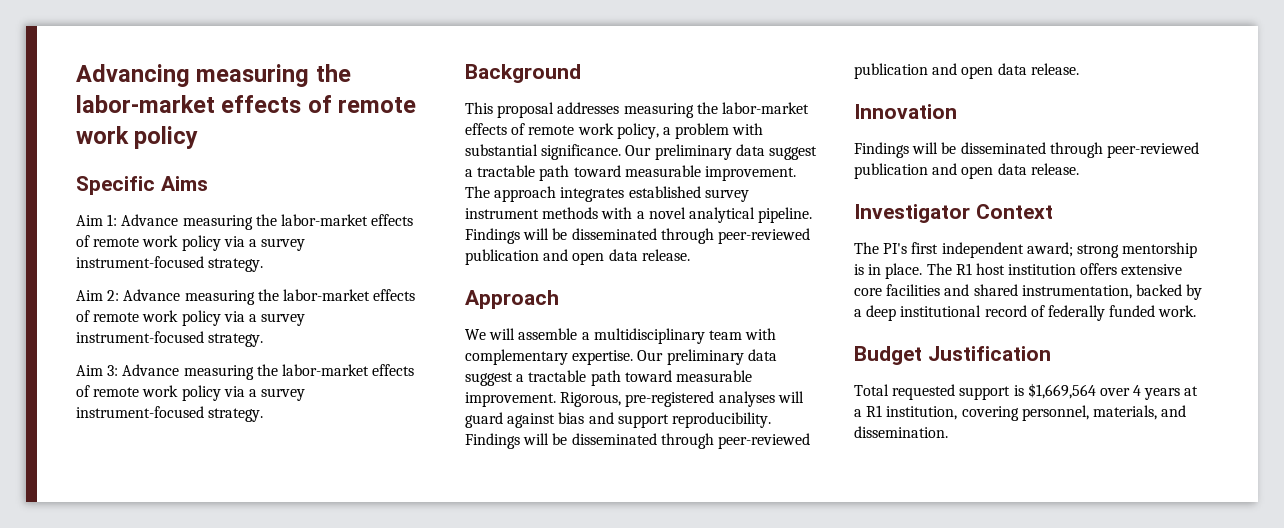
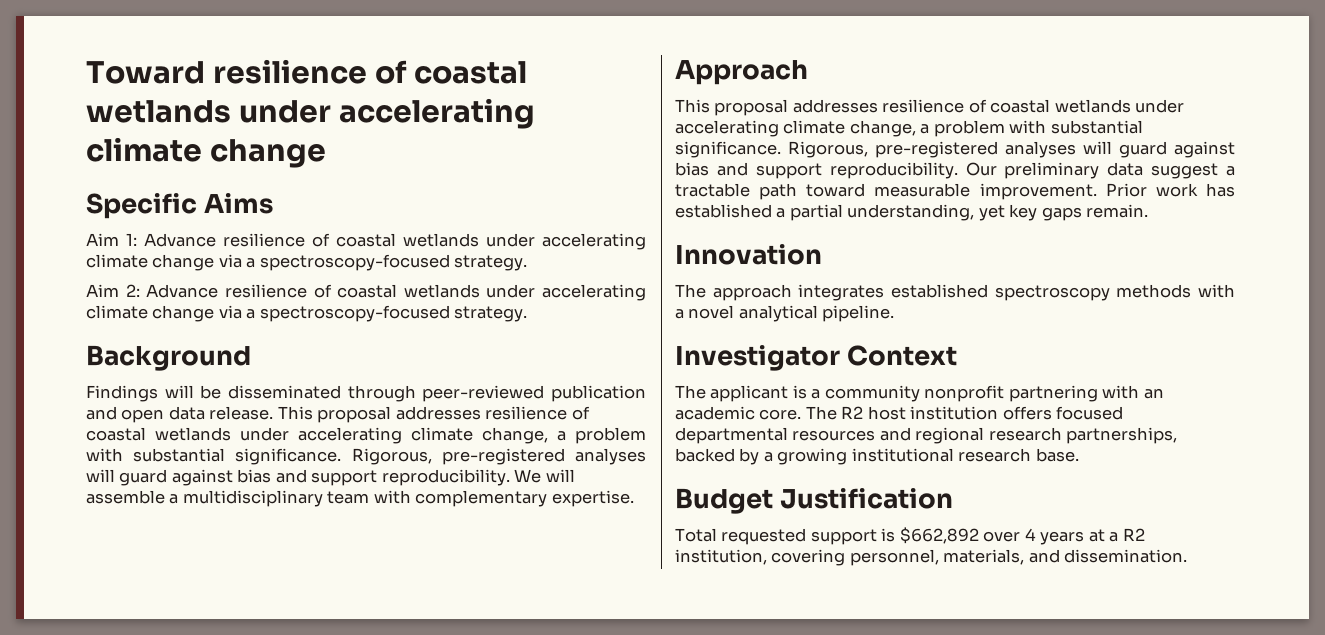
[76,64,351,87] [76,95,417,113] [76,126,199,149] Advancing measuring the labor-market effects of remote work policy -> [86,59,528,84] [86,98,536,129] [86,137,327,168] Toward resilience of coastal wetlands under accelerating climate change
[182,214,414,230] [76,235,306,251] [76,256,264,272] [76,289,416,305] [76,310,306,326] [76,331,264,347] [76,364,415,380] [76,385,306,401] [76,406,264,422] [465,64,581,83] [465,102,809,118] [465,123,764,139] [465,144,817,160] [465,165,796,181] [465,186,749,202] [465,207,813,223] [465,228,810,244] [465,249,690,265] [465,290,559,309] [465,328,777,344] [465,349,777,365] [465,370,752,386] [465,391,804,407] [465,412,771,428] [465,433,810,449] [854,63,1079,79] [854,104,957,119] measuring the labor-market effects of remote work policy via a survey instrument-focused strategy. // Aim 2: Advance measuring the labor-market effects of remote work policy via a survey instrument-focused strategy. // Aim 3: Advance measuring the labor-market effects of remote work policy via a survey instrument-focused strategy. // Background // This proposal addresses measuring the labor-market effects of remote work policy, a problem with substantial significance. Our preliminary data suggest a tractable path toward measurable improvement. The approach integrates established survey instrument methods with a novel analytical pipeline. Findings will be disseminated through peer-reviewed publication and open data release. // Approach // We will assemble a multidisciplinary team with complementary expertise. Our preliminary data suggest a tractable path toward measurable improvement. Rigorous, pre-registered analyses will guard against bias and support reproducibility. Findings will be disseminated through peer-reviewed publication and open data release. // Innovation -> [223,233,646,250] [86,254,528,271] [86,284,646,301] [86,305,528,322] [86,345,251,371] resilience of coastal wetlands under accelerating climate change via a spectroscopy-focused strategy. // Aim 2: Advance resilience of coastal wetlands under accelerating climate change via a spectroscopy-focused strategy. // Background
[854,204,1053,223] [854,242,1198,258] [854,263,1183,279] [854,284,1203,300] [854,305,1197,321] // Investigator Context // The PI's first independent award; strong mentorship is in place. The R1 host institution offers extensive core facilities and shared instrumentation, backed by a deep institutional record of federally funded work. -> [277,406,590,423] [86,427,646,444] [86,448,646,465] [86,469,575,486] [86,490,634,507] [675,60,808,85] [675,99,1185,116] [675,120,1143,137] [675,141,1235,158] [675,162,1235,179] [675,183,1235,200] [675,204,1149,221] [675,244,822,265] [675,284,1235,301] [675,305,895,322] [675,345,958,371] [675,385,1164,402] [675,406,1124,420] [675,427,1178,444] [675,448,1079,465] This proposal addresses resilience of coastal wetlands under accelerating climate change, a problem with substantial significance. Rigorous, pre-registered analyses will guard against bias and support reproducibility. We will assemble a multidisciplinary team with complementary expertise. // Approach // This proposal addresses resilience of coastal wetlands under accelerating climate change, a problem with substantial significance. Rigorous, pre-registered analyses will guard against bias and support reproducibility. Our preliminary data suggest a tractable path toward measurable improvement. Prior work has established a partial understanding, yet key gaps remain. // Innovation // The approach integrates established spectroscopy methods with a novel analytical pipeline. // Investigator Context // The applicant is a community nonprofit partnering with an academic core. The R2 host institution offers focused departmental resources and regional research partnerships, backed by a growing institutional research base.
[1027,383,1096,399] $1,669,564 -> [899,527,979,544] $662,892
[866,405,883,417] R1 -> [1122,528,1145,541] R2

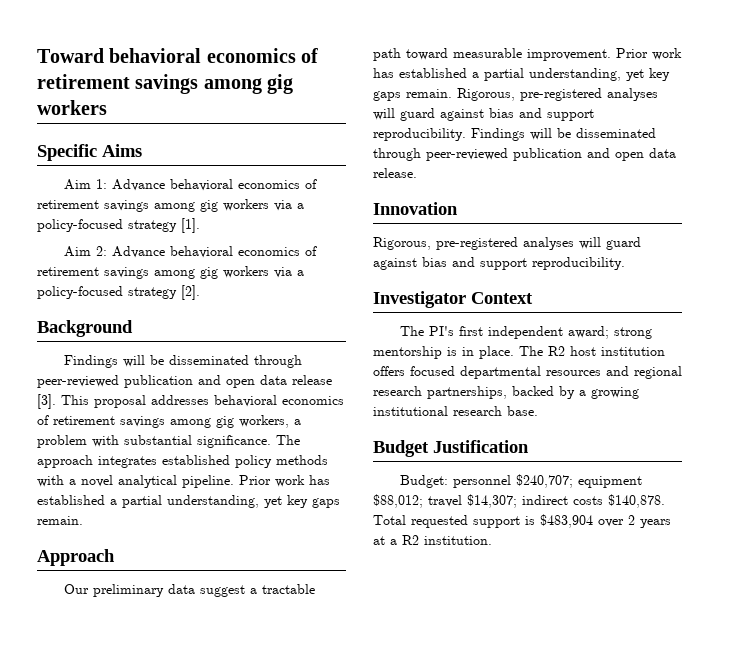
[213,59,528,84] [86,98,536,129] [86,137,327,168] resilience of coastal wetlands under accelerating climate change -> [109,48,319,63] [37,74,294,94] [37,100,107,115] behavioral economics of retirement savings among gig workers
[223,233,646,250] [86,254,528,271] [86,284,646,301] [86,305,528,322] resilience of coastal wetlands under accelerating climate change via a spectroscopy-focused strategy. // Aim 2: Advance resilience of coastal wetlands under accelerating climate change via a spectroscopy-focused strategy. -> [170,179,318,191] [37,199,304,212] [37,218,200,233] [64,246,318,258] [37,266,304,279] [37,285,200,300] behavioral economics of retirement savings among gig workers via a policy-focused strategy [1]. // Aim 2: Advance behavioral economics of retirement savings among gig workers via a policy-focused strategy [2].
[209,406,590,423] [86,427,646,444] [86,448,646,465] [86,469,575,486] [86,490,634,507] [675,60,808,85] [675,99,1185,116] [675,120,1143,137] [675,141,1235,158] [675,162,958,179] release. This proposal addresses resilience of coastal wetlands under accelerating climate change, a problem with substantial significance. Rigorous, pre-registered analyses will guard against bias and support reproducibility. We will assemble a multidisciplinary team with complementary expertise. // Approach // This proposal addresses resilience of coastal wetlands under accelerating climate change, a problem with substantial significance. Rigorous, pre-registered analyses will guard against bias and support reproducibility. -> [292,375,332,385] [37,394,344,409] [37,415,301,428] [37,435,300,448] [37,455,328,468] [37,475,330,488] [37,495,340,508] [37,516,83,525] [37,549,115,566] release [3]. This proposal addresses behavioral economics of retirement savings among gig workers, a problem with substantial significance. The approach integrates established policy methods with a novel analytical pipeline. Prior work has established a partial understanding, yet key gaps remain. // Approach //
[675,244,822,265] [675,284,1235,301] [675,305,895,322] [675,345,958,371] [675,385,1164,402] [675,406,802,420] // Innovation // The approach integrates established spectroscopy methods with a novel analytical pipeline. // Investigator Context // The applicant is a community nonprofit partnering with an academic core. -> [457,88,658,101] [373,108,594,121] [373,128,656,141] [373,148,676,161] [373,168,417,178] [373,202,458,215] [373,237,641,250] [373,257,625,270] [373,291,533,308] [400,326,653,339] [373,346,514,359] Rigorous, pre-registered analyses will guard against bias and support reproducibility. Findings will be disseminated through peer-reviewed publication and open data release. // Innovation // Rigorous, pre-registered analyses will guard against bias and support reproducibility. // Investigator Context // The PI's first independent award; strong mentorship is in place.
(954, 498) none -> [400,474,643,488] [373,494,665,508] Budget: personnel $240,707; equipment $88,012; travel $14,307; indirect costs $140,878.
[899,527,1036,544] $662,892 over 4 -> [540,514,635,528] $483,904 over 2
[675,549,1188,566] institution, covering personnel, materials, and dissemination. -> [424,536,492,545] institution.

